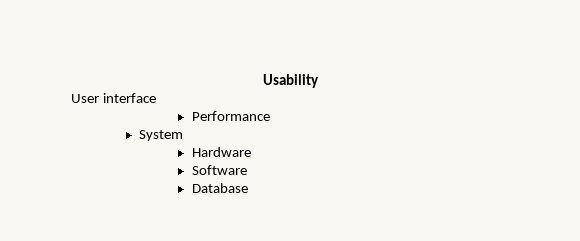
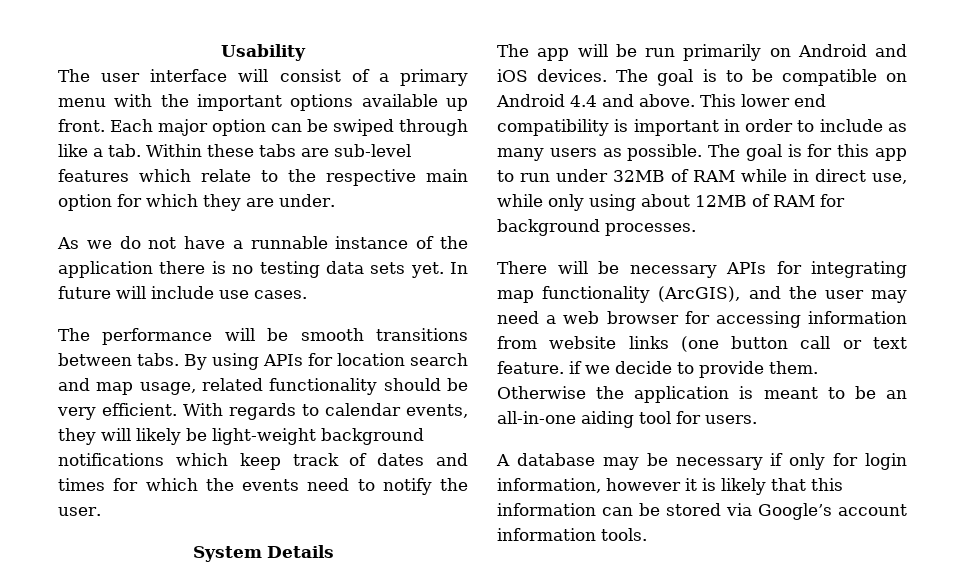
[71,94,99,103] User -> [58,69,141,82] The user
[191,111,270,121] [139,130,184,141] [191,147,251,157] [191,165,247,175] [191,183,248,193] // Performance // System // Hardware // Software // Database -> [238,69,469,86] [58,94,468,111] [58,119,468,136] [58,144,411,157] [58,169,468,186] [58,194,335,211] [57,236,468,249] [58,261,468,278] [58,286,307,299] [58,328,468,345] [58,353,468,370] [58,378,468,395] [57,403,468,420] [58,428,424,445] [58,453,468,470] [58,478,468,495] [58,507,101,516] [192,545,334,562] [497,44,907,61] [497,69,907,86] [496,94,826,107] [497,119,907,136] [497,144,907,161] [497,169,907,184] [497,194,845,211] [497,219,696,236] [497,261,907,278] [497,286,907,303] [497,311,907,328] [497,336,907,352] [497,361,818,378] [497,386,908,403] [497,411,757,428] [496,453,907,470] [497,478,843,495] [497,503,907,520] [497,528,647,541] will consist of a primary menu with the important options available up front. Each major option can be swiped through like a tab. Within these tabs are sub-level features which relate to the respective main option for which they are under. // As we do not have a runnable instance of the application there is no testing data sets yet. In future will include use cases. // The performance will be smooth transitions between tabs. By using APIs for location search and map usage, related functionality should be very efficient. With regards to calendar events, they will likely be light-weight background notifications which keep track of dates and times for which the events need to notify the user. // System Details // The app will be run primarily on Android and iOS devices. The goal is to be compatible on Android 4.4 and above. This lower end compatibility is important in order to include as many users as possible. The goal is for this app to run under 32MB of RAM while in direct use, while only using about 12MB of RAM for background processes. // There will be necessary APIs for integrating map functionality (ArcGIS), and the user may need a web browser for accessing information from website links (one button call or text feature. if we decide to provide them. Otherwise the application is meant to be an all-in-one aiding tool for users. // A database may be necessary if only for login information, however it is likely that this information can be stored via Google’s account information tools.

